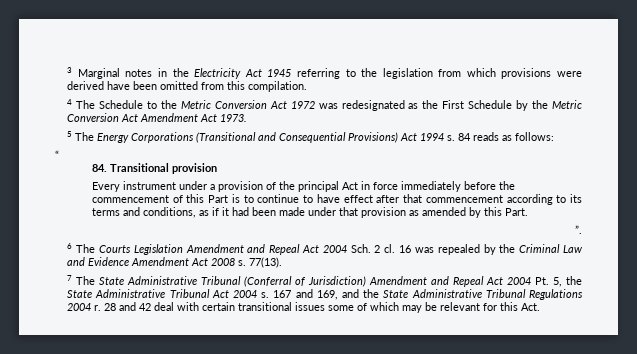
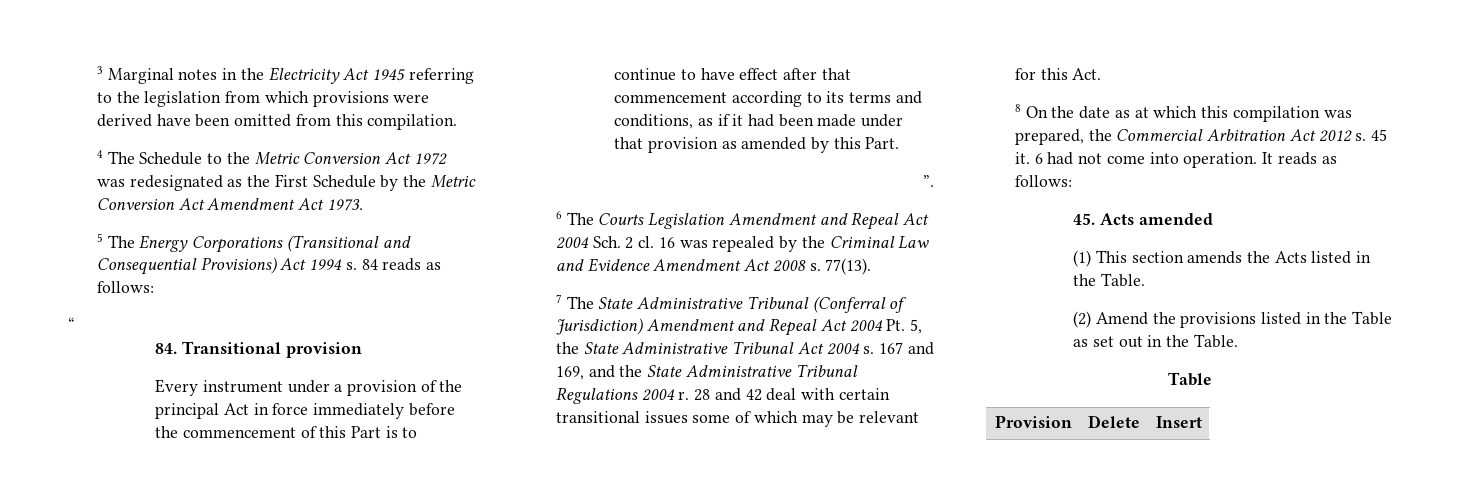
(541, 307) none -> [1015,104,1352,122] [1015,129,1388,145] [1015,152,1337,168] [1015,175,1073,187] [1073,213,1213,225] [1073,250,1372,267] [1073,273,1145,287] [1073,311,1393,328] [1073,334,1238,348] [1167,372,1212,386] [994,415,1072,428] [1087,415,1140,428] [1155,416,1202,428] // 8 On the date as at which this compilation was prepared, the Commercial Arbitration Act 2012 s. 45 it. 6 had not come into operation. It reads as follows: // 45. Acts amended // (1) This section amends the Acts listed in the Table. // (2) Amend the provisions listed in the Table as set out in the Table. // Table // Provision | Delete | Insert

